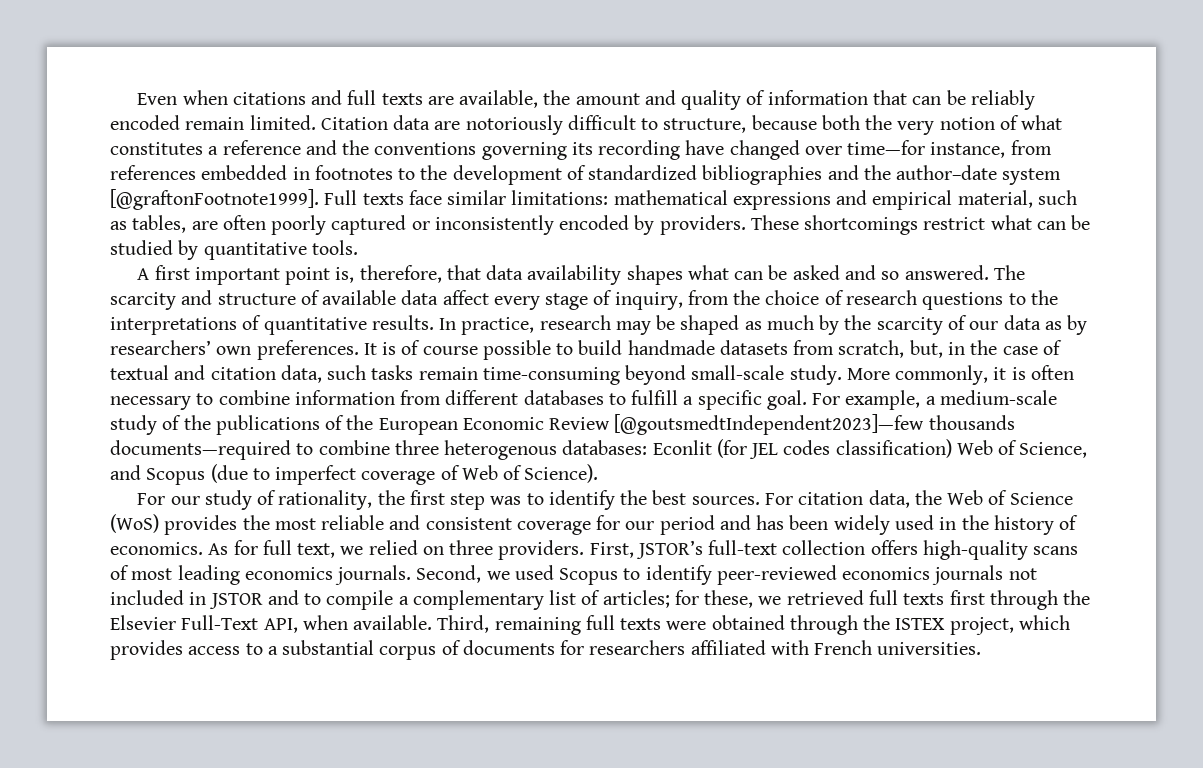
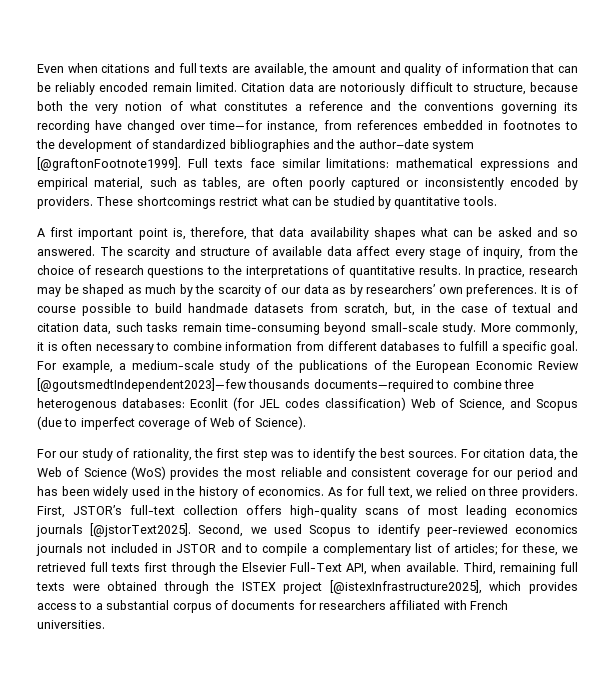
[335,565,412,585] journals. -> [36,523,192,537] journals [@jstorText2025].
[949,617,1014,635] project, -> [283,580,482,594] project [@istexInfrastructure2025],

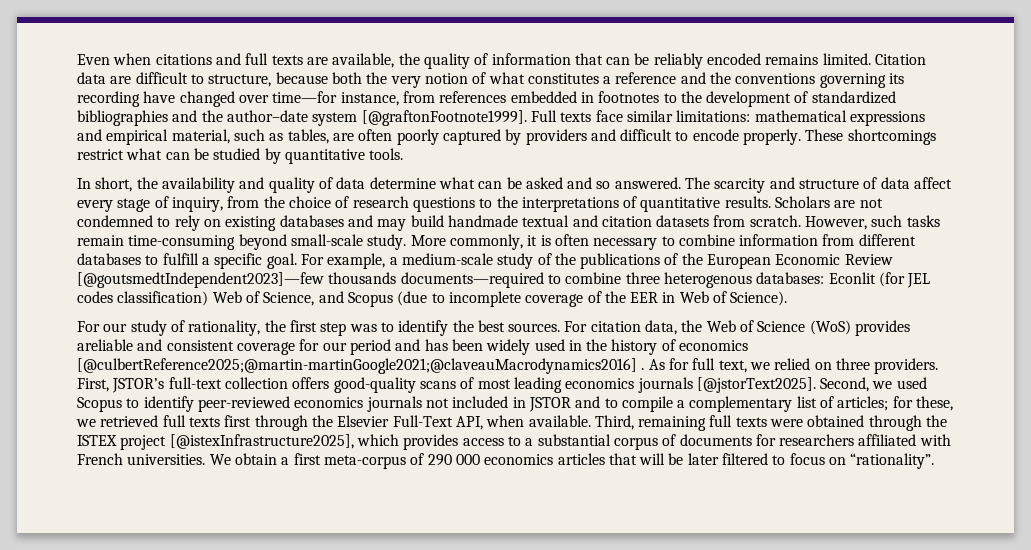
[332,63,401,73] amount and -> (420, 59) none
[152,83,192,92] remain -> [765,54,819,65] remains
[340,82,406,95] notoriously -> (132, 80) none
[406,177,578,190] [37,196,93,209] or inconsistently encoded by providers. -> [505,129,802,145] by providers and difficult to encode properly.
[37,227,416,240] A first important point is, therefore, that data availability shapes -> [77,177,436,193] In short, the availability and quality of data determine
[272,246,322,256] available -> (878, 183) none
[464,265,578,278] [37,284,578,297] [37,303,578,316] [37,322,112,335] In practice, research may be shaped as much by the scarcity of our data as by researchers’ own preferences. It is of course possible to build handmade datasets from scratch, but, in the case of textual and citation data, -> [775,196,883,208] [77,215,868,231] Scholars are not condemned to rely on existing databases and may build handmade textual and citation datasets from scratch. However,
[80,417,135,430] imperfect -> [448,291,521,307] incomplete
(207, 422) none -> [604,291,676,303] the EER in
[222,467,322,477] the most reliable -> [77,339,133,351] areliable
[258,487,325,496] economics. -> [679,340,749,351] [77,358,645,374] economics [@culbertReference2025;@martin-martinGoogle2021;@claveauMacrodynamics2016] .
[290,505,357,518] high-quality -> [333,377,416,393] good-quality
(105, 624) none -> [209,453,935,469] We obtain a first meta-corpus of 290 000 economics articles that will be later filtered to focus on “rationality”.

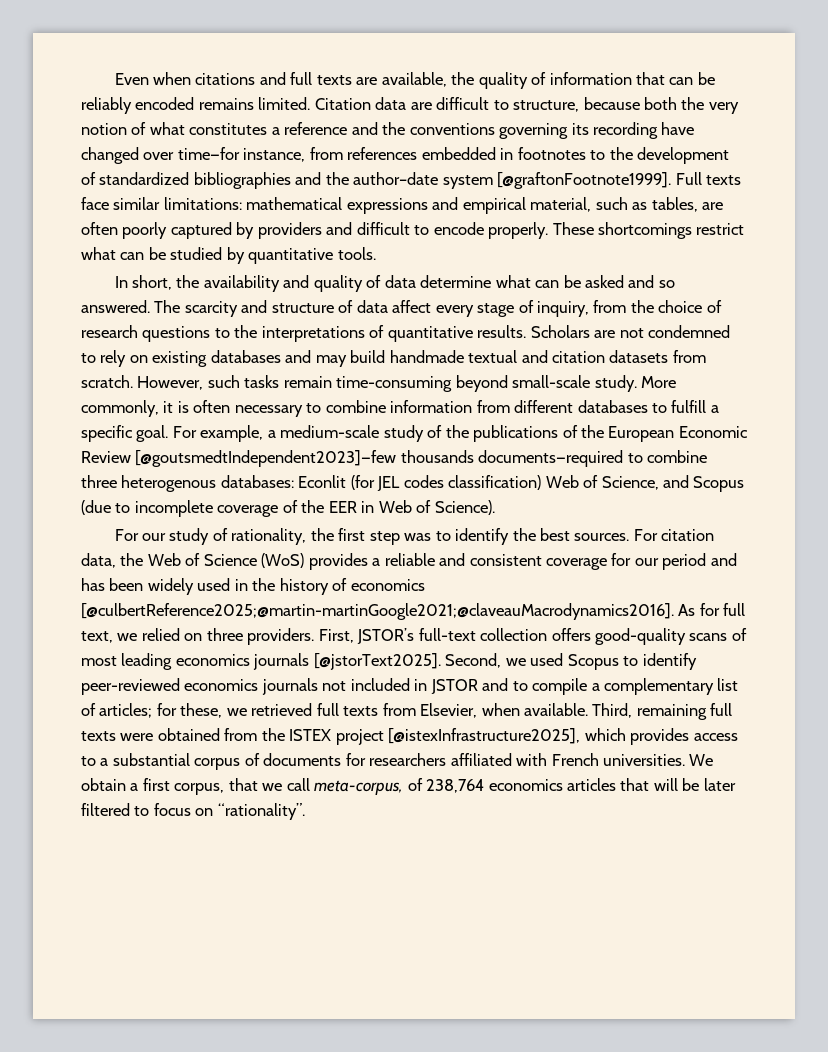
[77,339,133,351] areliable -> [372,553,435,566] a reliable
[77,358,645,374] [@culbertReference2025;@martin-martinGoogle2021;@claveauMacrodynamics2016] . -> [81,603,674,620] [@culbertReference2025;@martin-martinGoogle2021;@claveauMacrodynamics2016].
[224,415,483,431] first through the Elsevier Full-Text API, -> [382,703,478,718] from Elsevier,
[868,415,922,431] through -> [224,728,258,741] from
[323,453,480,469] meta-corpus of 290 000 -> [174,778,485,795] corpus, that we call meta-corpus, of 238,764

